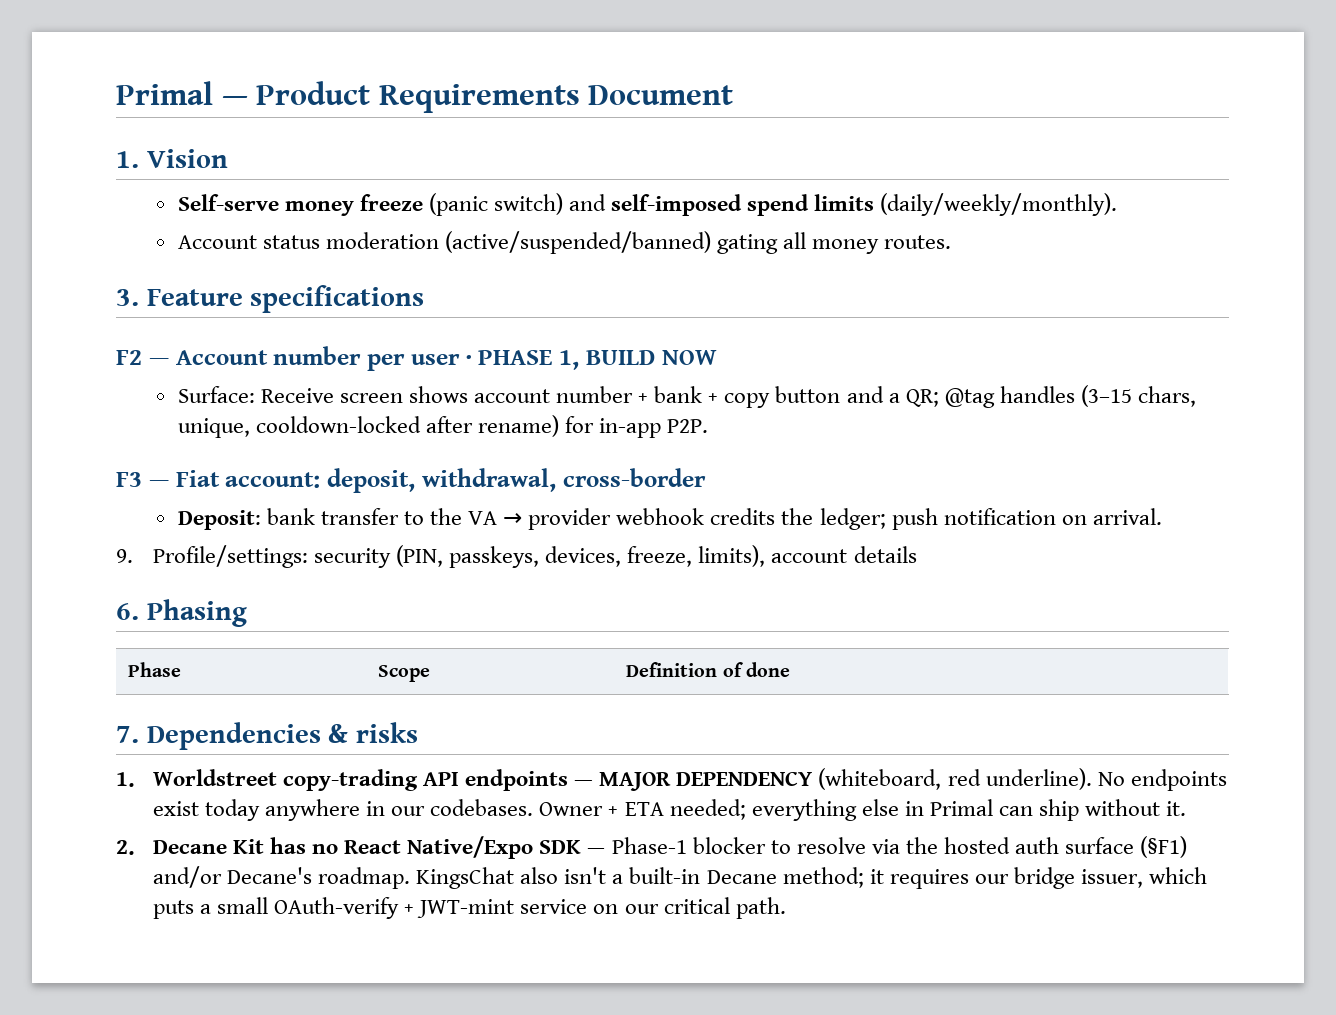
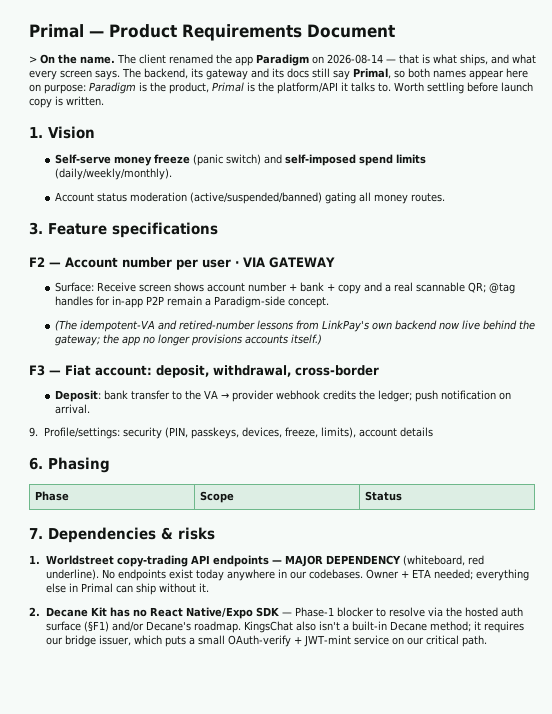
(734, 95) none -> [29,54,536,66] [29,68,528,80] [29,82,533,94] [29,96,104,108] // > On the name. The client renamed the app Paradigm on 2026-08-14 — that is what ships, and what every screen says. The backend, its gateway and its docs still say Primal, so both names appear here on purpose: Paradigm is the product, Primal is the platform/API it talks to. Worth settling before launch copy is written.
[478,350,717,370] PHASE 1, BUILD NOW -> [243,257,335,268] VIA GATEWAY
[775,386,841,403] button -> (361, 289) none
(900, 398) none -> [393,282,465,292] real scannable
[1080,385,1196,407] [177,415,709,438] (3–15 chars, unique, cooldown-locked after rename) for in-app P2P. -> [95,296,329,308] [54,320,535,332] [54,334,322,346] for in-app P2P remain a Paradigm-side concept. // (The idempotent-VA and retired-number lessons from LinkPay's own backend now live behind the gateway; the app no longer provisions accounts itself.)
[626,662,791,677] Definition of done -> [365,491,403,501] Status

